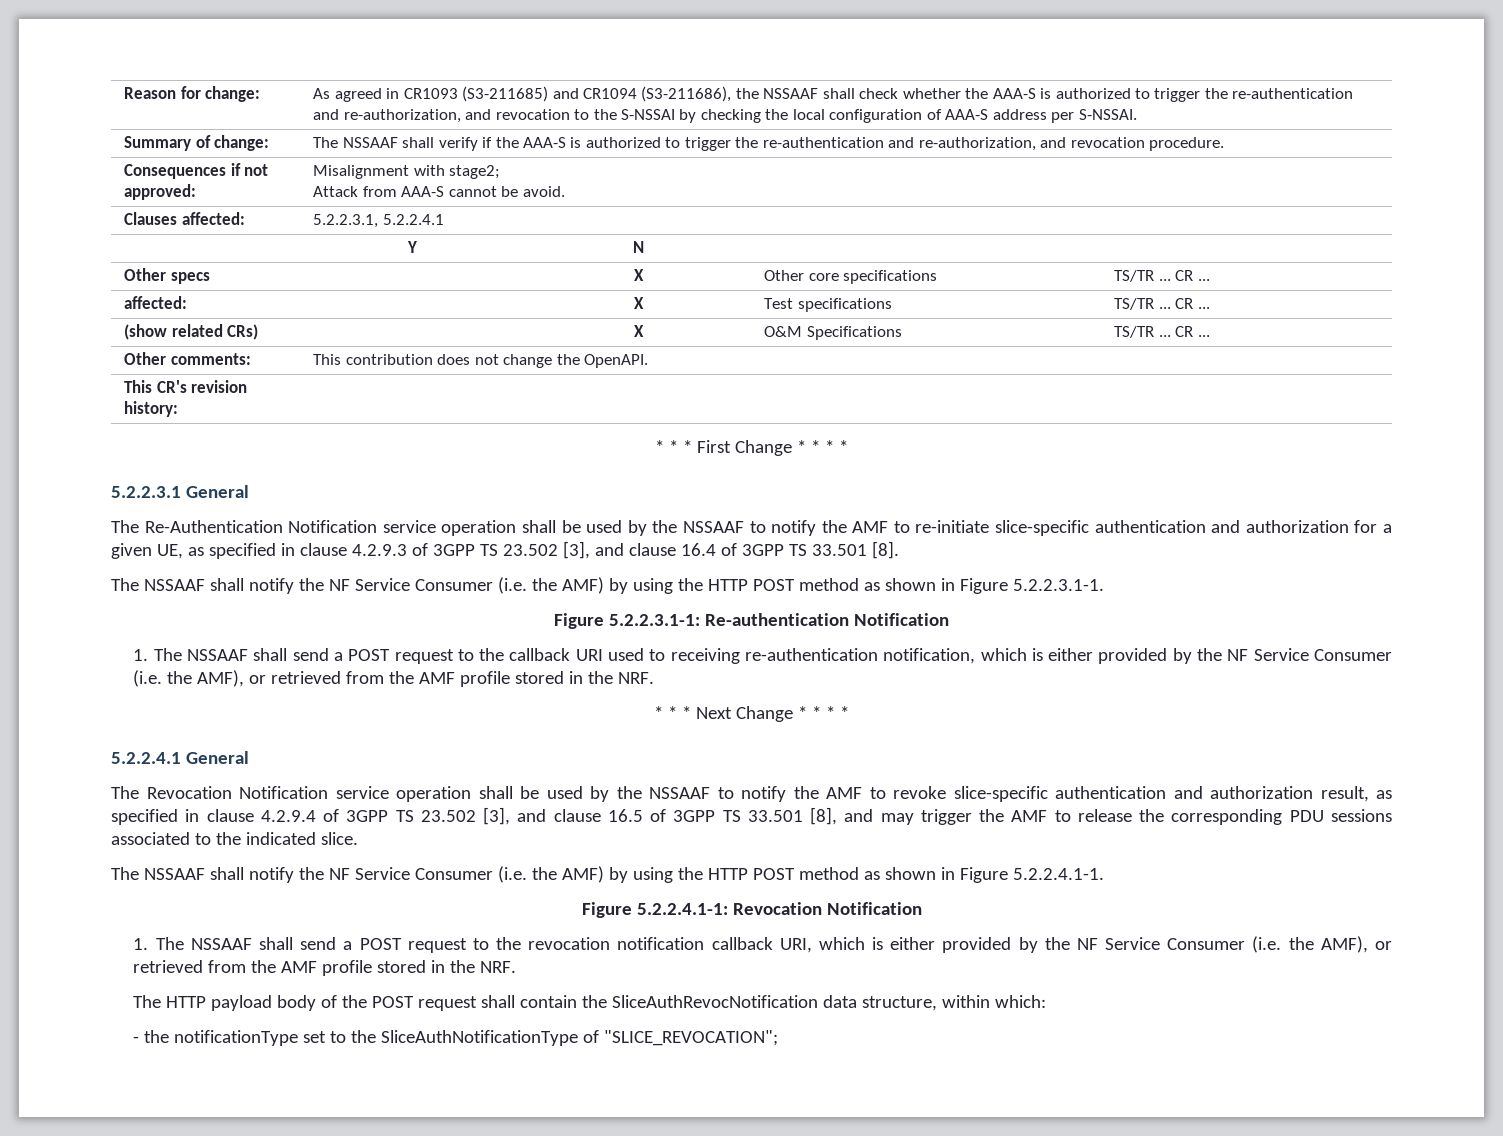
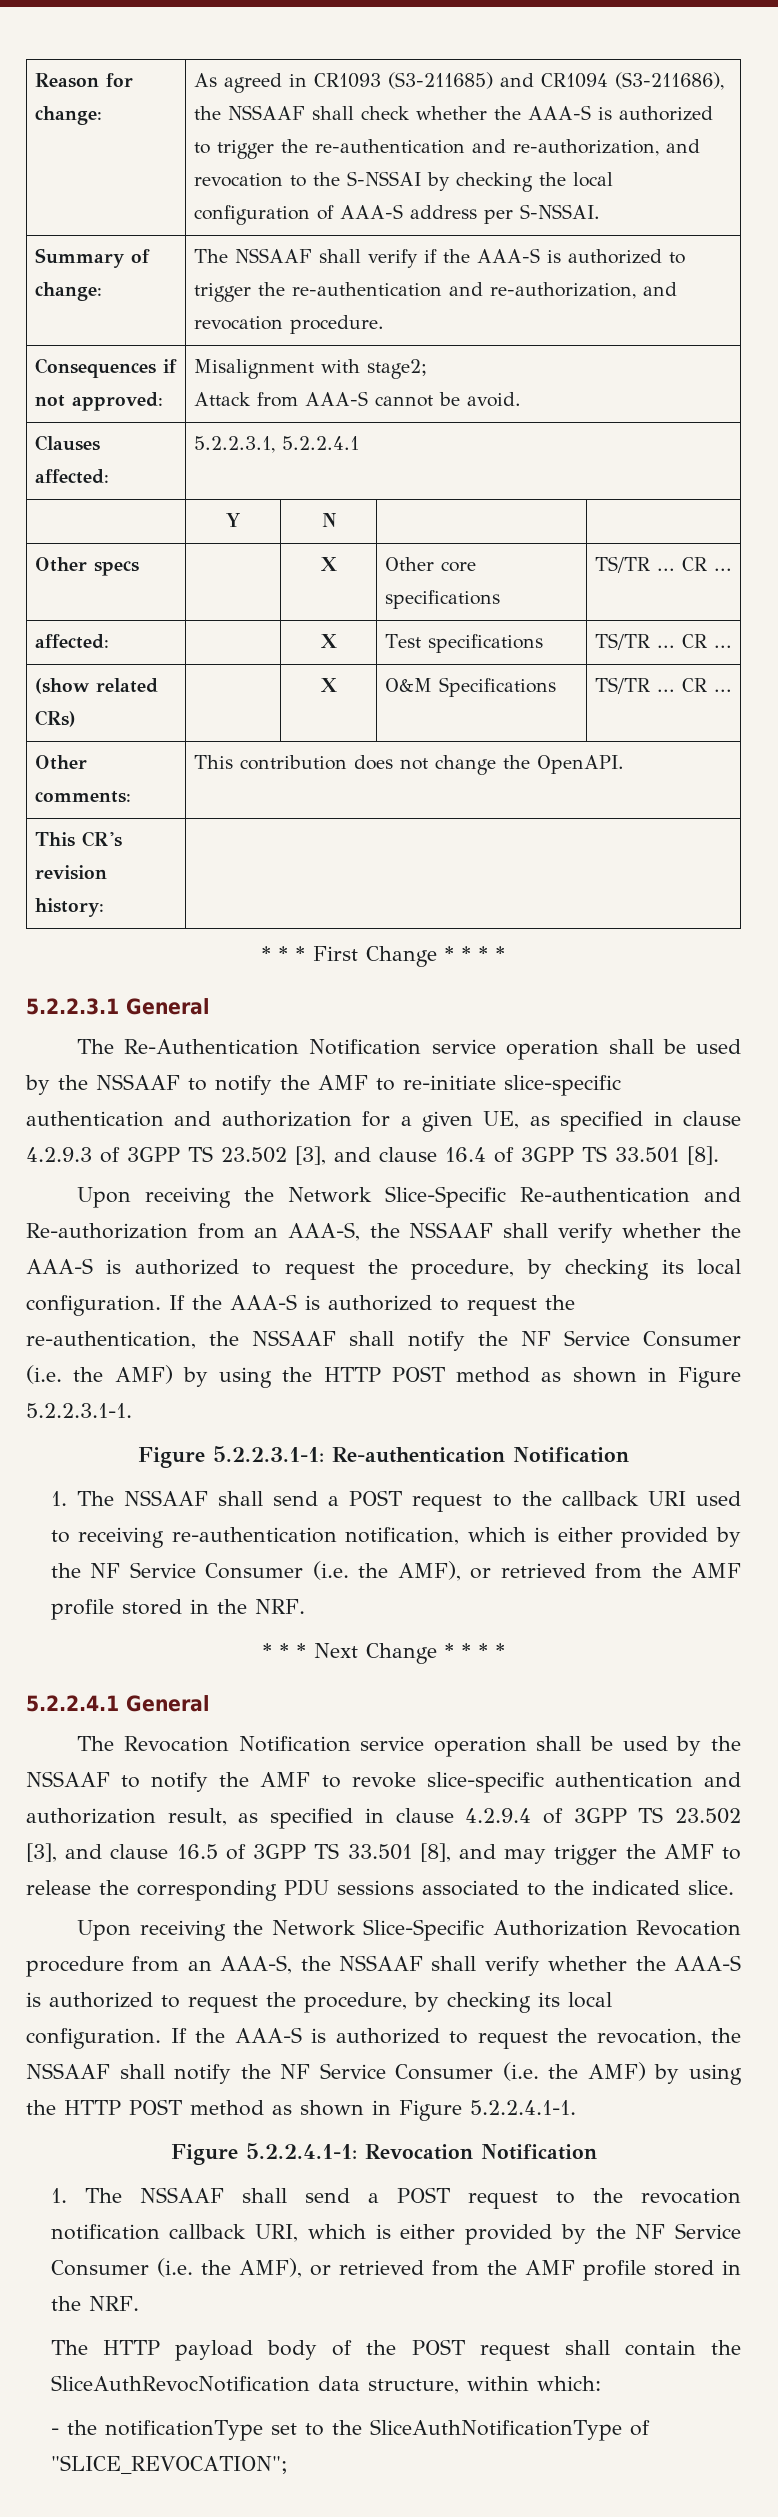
[111,578,139,591] The -> [77,1186,741,1208] [26,1222,741,1243] [26,1258,741,1280] [26,1294,575,1316] [26,1331,240,1349] Upon receiving the Network Slice-Specific Re-authentication and Re-authorization from an AAA-S, the NSSAAF shall verify whether the AAA-S is authorized to request the procedure, by checking its local configuration. If the AAA-S is authorized to request the re-authentication, the
[111,867,139,880] The -> [77,1919,741,1941] [26,1955,741,1977] [26,1992,612,2013] [26,2027,741,2049] Upon receiving the Network Slice-Specific Authorization Revocation procedure from an AAA-S, the NSSAAF shall verify whether the AAA-S is authorized to request the procedure, by checking its local configuration. If the AAA-S is authorized to request the revocation, the

